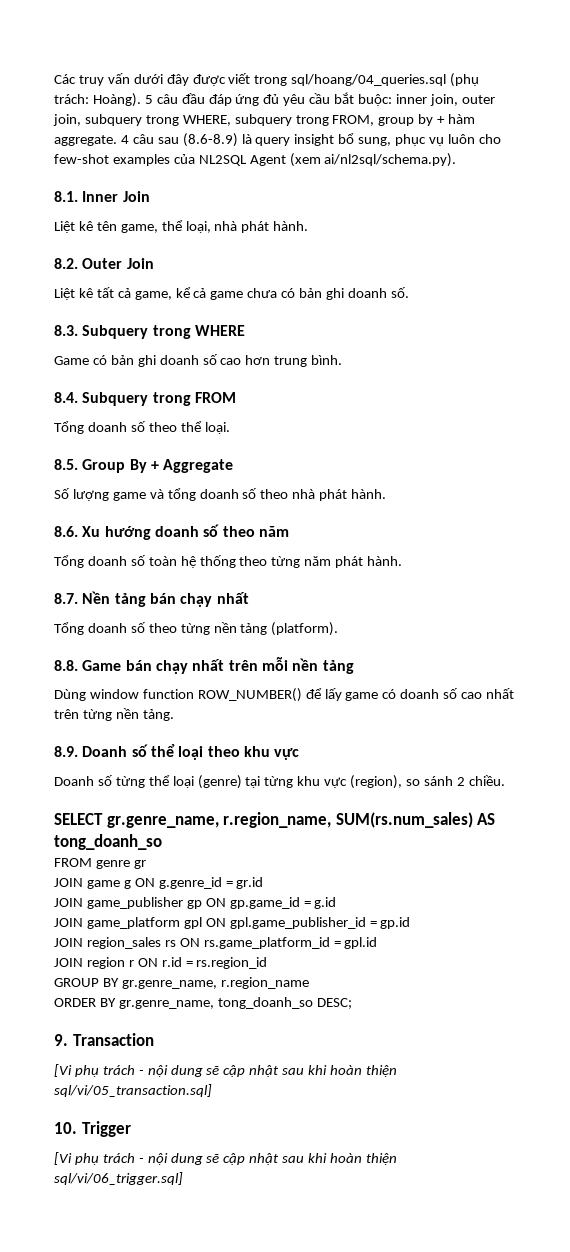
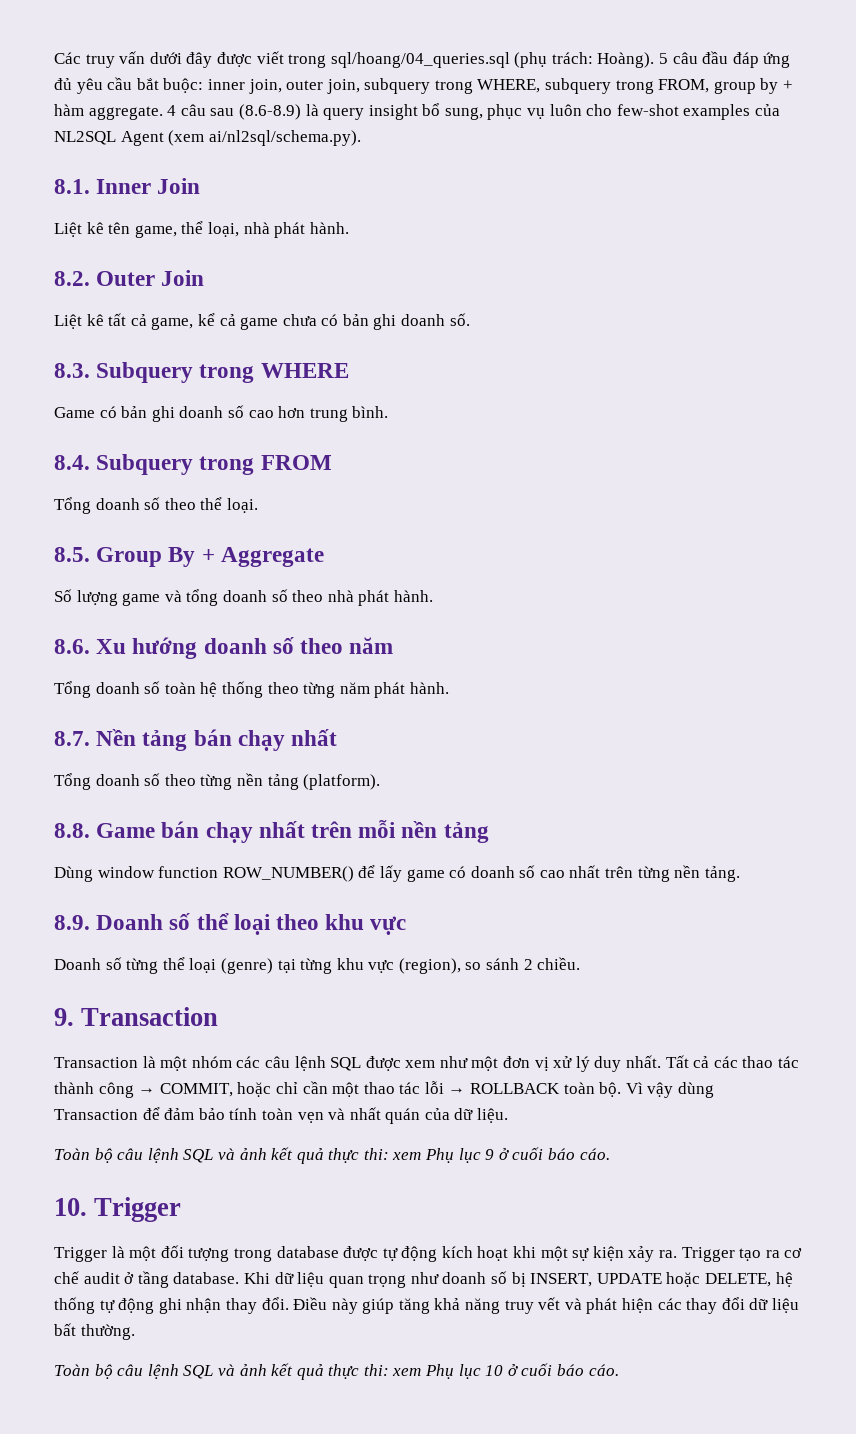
[54,812,496,828] [54,834,162,850] [54,858,146,869] [54,877,264,889] [54,897,337,909] [54,917,411,929] [54,937,378,949] [54,957,268,969] [54,977,309,989] [54,997,352,1009] [54,1033,154,1046] [54,1064,397,1077] [54,1084,212,1097] [54,1121,131,1137] [54,1152,397,1165] [54,1172,183,1185] SELECT gr.genre_name, r.region_name, SUM(rs.num_sales) AS tong_doanh_so // FROM genre gr // JOIN game g ON g.genre_id = gr.id // JOIN game_publisher gp ON gp.game_id = g.id // JOIN game_platform gpl ON gpl.game_publisher_id = gp.id // JOIN region_sales rs ON rs.game_platform_id = gpl.id // JOIN region r ON r.id = rs.region_id // GROUP BY gr.genre_name, r.region_name // ORDER BY gr.genre_name, tong_doanh_so DESC; // 9. Transaction // [Vi phụ trách - nội dung sẽ cập nhật sau khi hoàn thiện sql/vi/05_transaction.sql] // 10. Trigger // [Vi phụ trách - nội dung sẽ cập nhật sau khi hoàn thiện sql/vi/06_trigger.sql] -> [54,1007,219,1026] [54,1055,799,1072] [54,1081,715,1098] [54,1107,509,1124] [54,1147,610,1164] [54,1197,182,1222] [54,1245,803,1262] [54,1271,793,1288] [54,1297,799,1314] [54,1323,135,1340] [54,1363,619,1380] 9. Transaction // Transaction là một nhóm các câu lệnh SQL được xem như một đơn vị xử lý duy nhất. Tất cả các thao tác thành công → COMMIT, hoặc chỉ cần một thao tác lỗi → ROLLBACK toàn bộ. Vì vậy dùng Transaction để đảm bảo tính toàn vẹn và nhất quán của dữ liệu. // Toàn bộ câu lệnh SQL và ảnh kết quả thực thi: xem Phụ lục 9 ở cuối báo cáo. // 10. Trigger // Trigger là một đối tượng trong database được tự động kích hoạt khi một sự kiện xảy ra. Trigger tạo ra cơ chế audit ở tầng database. Khi dữ liệu quan trọng như doanh số bị INSERT, UPDATE hoặc DELETE, hệ thống tự động ghi nhận thay đổi. Điều này giúp tăng khả năng truy vết và phát hiện các thay đổi dữ liệu bất thường. // Toàn bộ câu lệnh SQL và ảnh kết quả thực thi: xem Phụ lục 10 ở cuối báo cáo.

